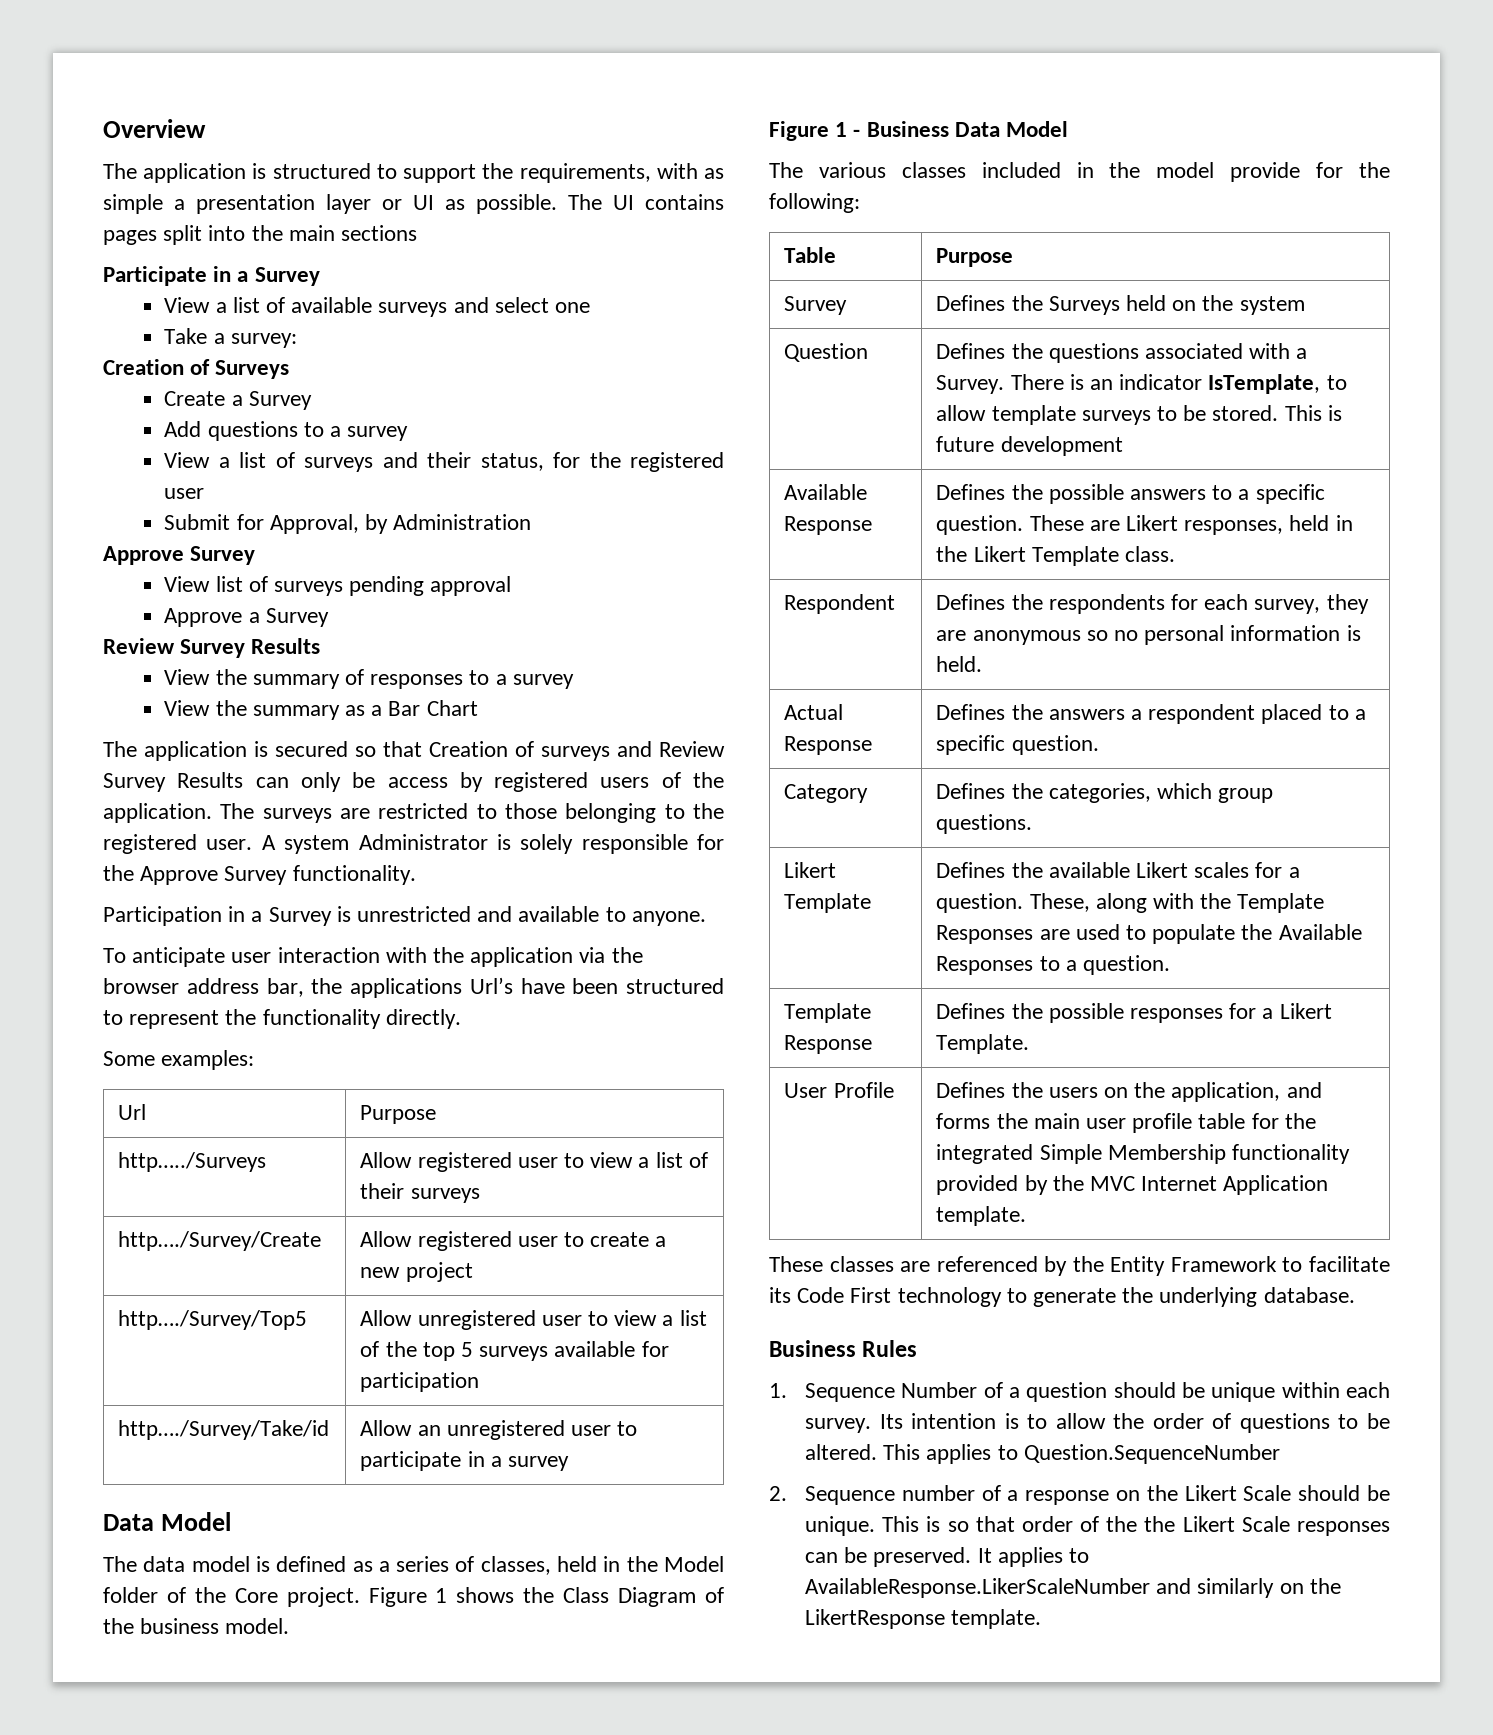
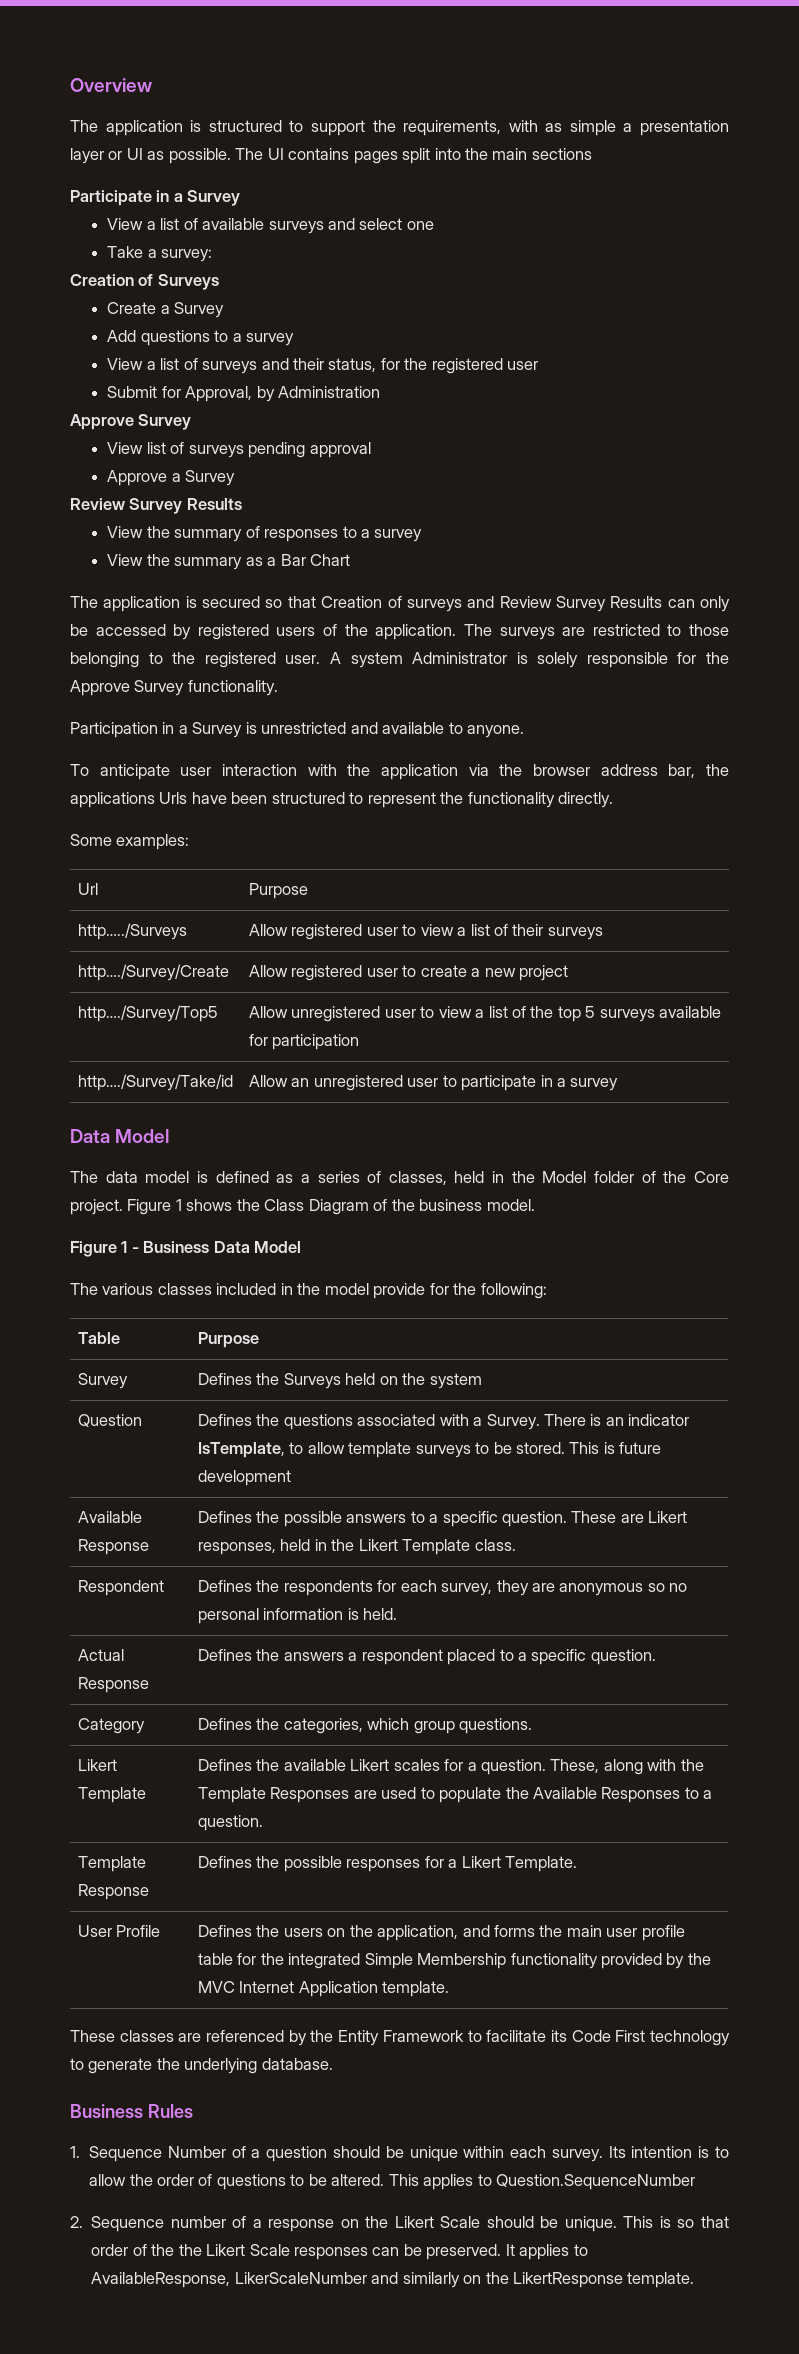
[387,777,448,788] access -> [95,624,166,636] accessed
[469,977,513,994] Url’s -> [159,792,188,804] Urls
[805,1578,1151,1598] AvailableResponse.LikerScaleNumber -> [91,2272,367,2288] AvailableResponse, LikerScaleNumber

